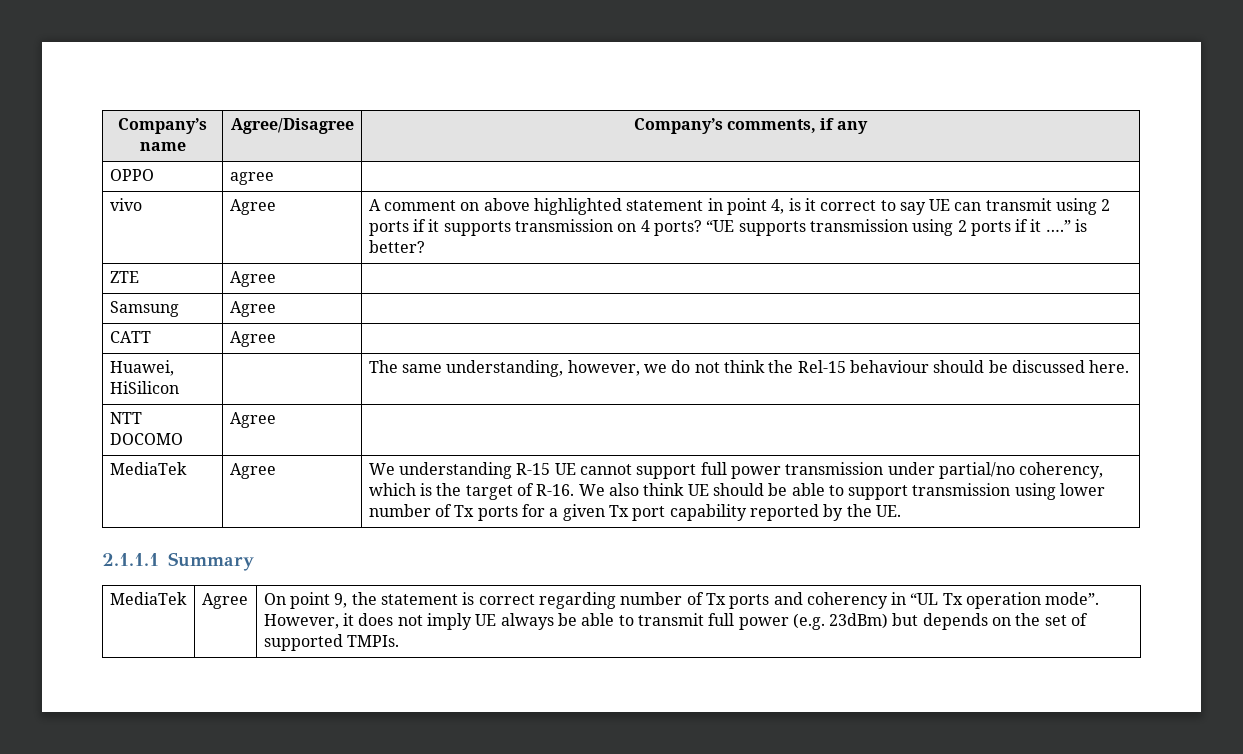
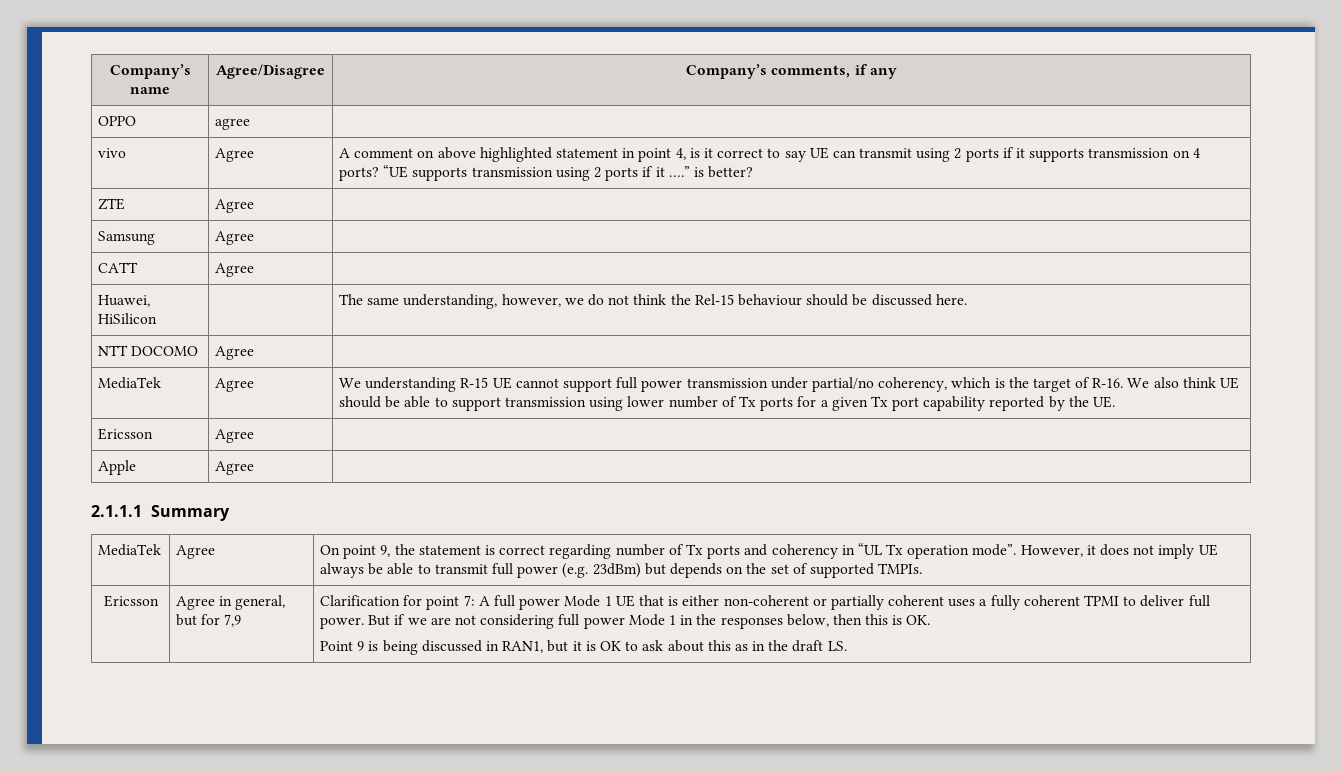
(901, 511) none -> [98,428,154,440] [215,429,255,443] [98,460,137,475] [215,461,255,475] // Ericsson | Agree | // Apple | Agree |
(399, 641) none -> [103,595,159,607] [176,595,286,610] [176,614,242,627] [320,595,1210,610] [320,614,931,629] [320,640,847,655] // Ericsson | Agree in general, but for 7,9 | Clarification for point 7: A full power Mode 1 UE that is either non-coherent or partially coherent uses a fully coherent TPMI to deliver full power. But if we are not considering full power Mode 1 in the responses below, then this is OK. // Point 9 is being discussed in RAN1, but it is OK to ask about this as in the draft LS.

